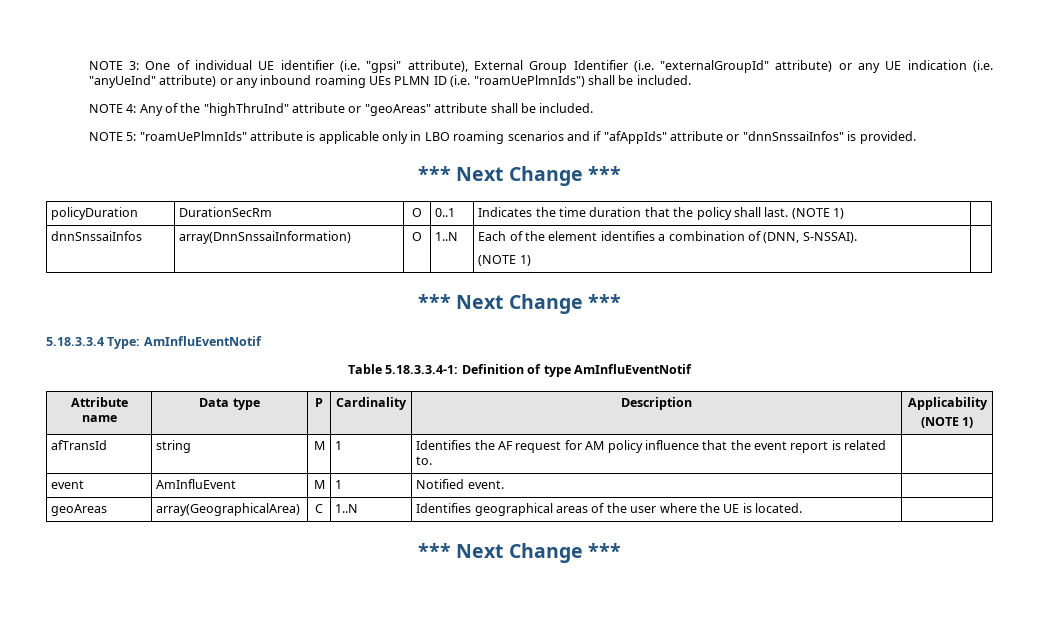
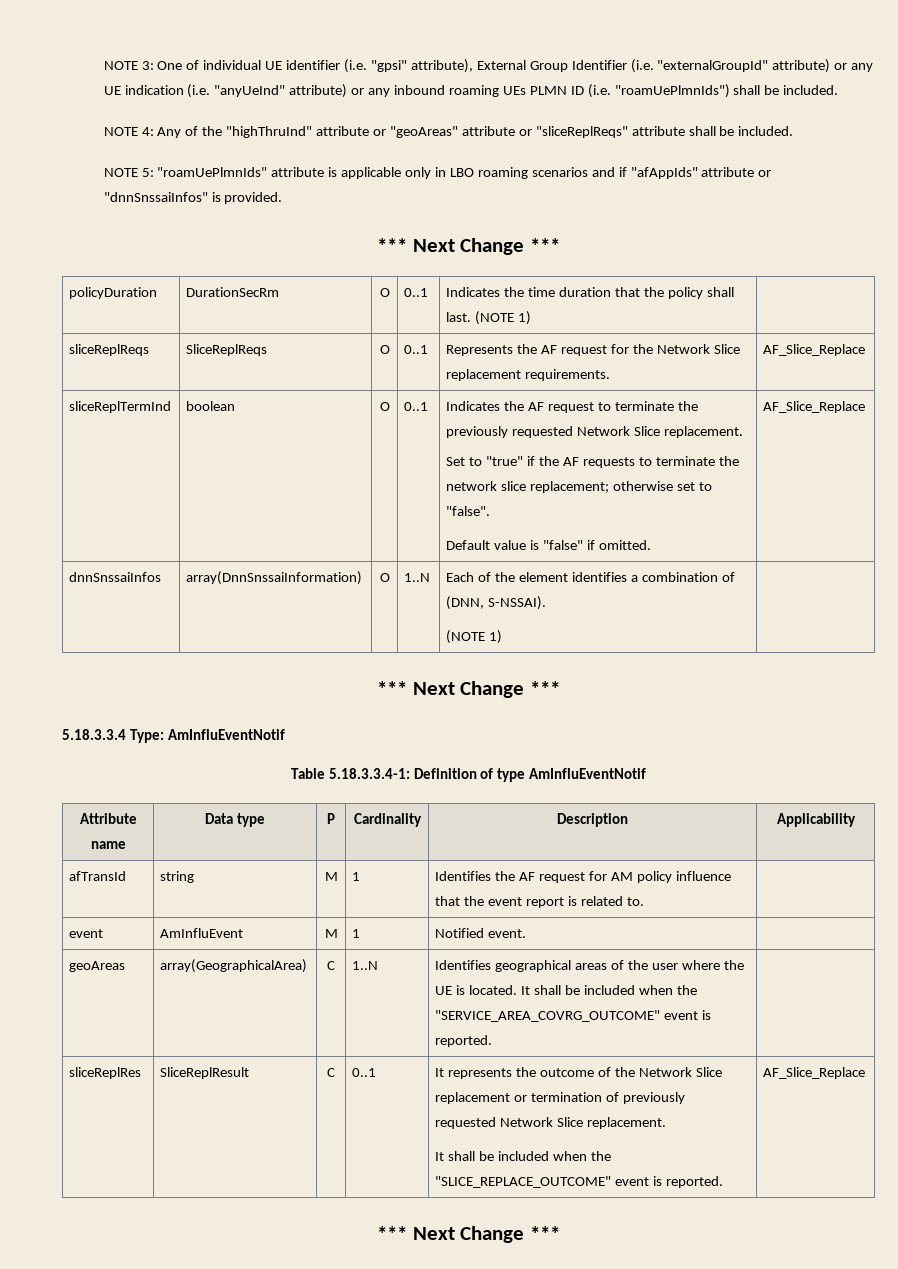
(488, 108) none -> [518,126,685,138] or "sliceReplReqs" attribute
(845, 213) none -> [69,344,150,356] [186,344,268,356] [379,345,390,354] [404,345,429,354] [446,344,740,356] [446,369,611,381] [763,344,866,356] [69,401,172,413] [186,401,236,411] [379,402,390,411] [404,402,429,411] [446,401,698,413] [446,426,744,438] [446,456,739,468] [446,481,713,493] [446,506,491,516] [446,540,652,550] [763,401,866,413] // sliceReplReqs | SliceReplReqs | O | 0..1 | Represents the AF request for the Network Slice replacement requirements. | AF_Slice_Replace // sliceReplTermInd | boolean | O | 0..1 | Indicates the AF request to terminate the previously requested Network Slice replacement. // Set to "true" if the AF requests to terminate the network slice replacement; otherwise set to "false". // Default value is "false" if omitted. | AF_Slice_Replace
[920,417,974,428] // (NOTE 1) -> (856, 820) none
(803, 508) | -> [521,985,697,995] [435,1010,712,1022] [435,1035,493,1047] [69,1067,142,1079] [160,1067,250,1079] [327,1068,335,1077] [352,1068,377,1077] [435,1067,722,1079] [435,1092,686,1104] [435,1117,667,1129] [435,1151,612,1161] [435,1176,724,1188] [763,1067,866,1079] It shall be included when the "SERVICE_AREA_COVRG_OUTCOME" event is reported. | // sliceReplRes | SliceReplResult | C | 0..1 | It represents the outcome of the Network Slice replacement or termination of previously requested Network Slice replacement. // It shall be included when the "SLICE_REPLACE_OUTCOME" event is reported. | AF_Slice_Replace

